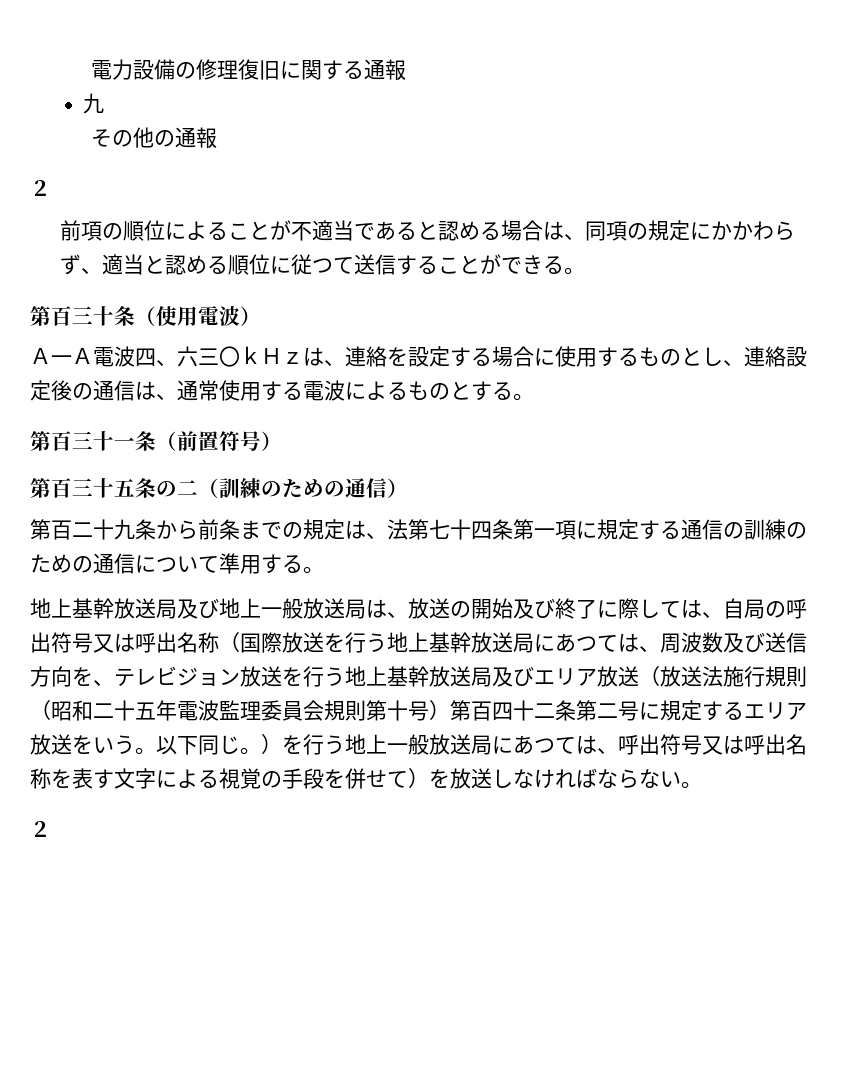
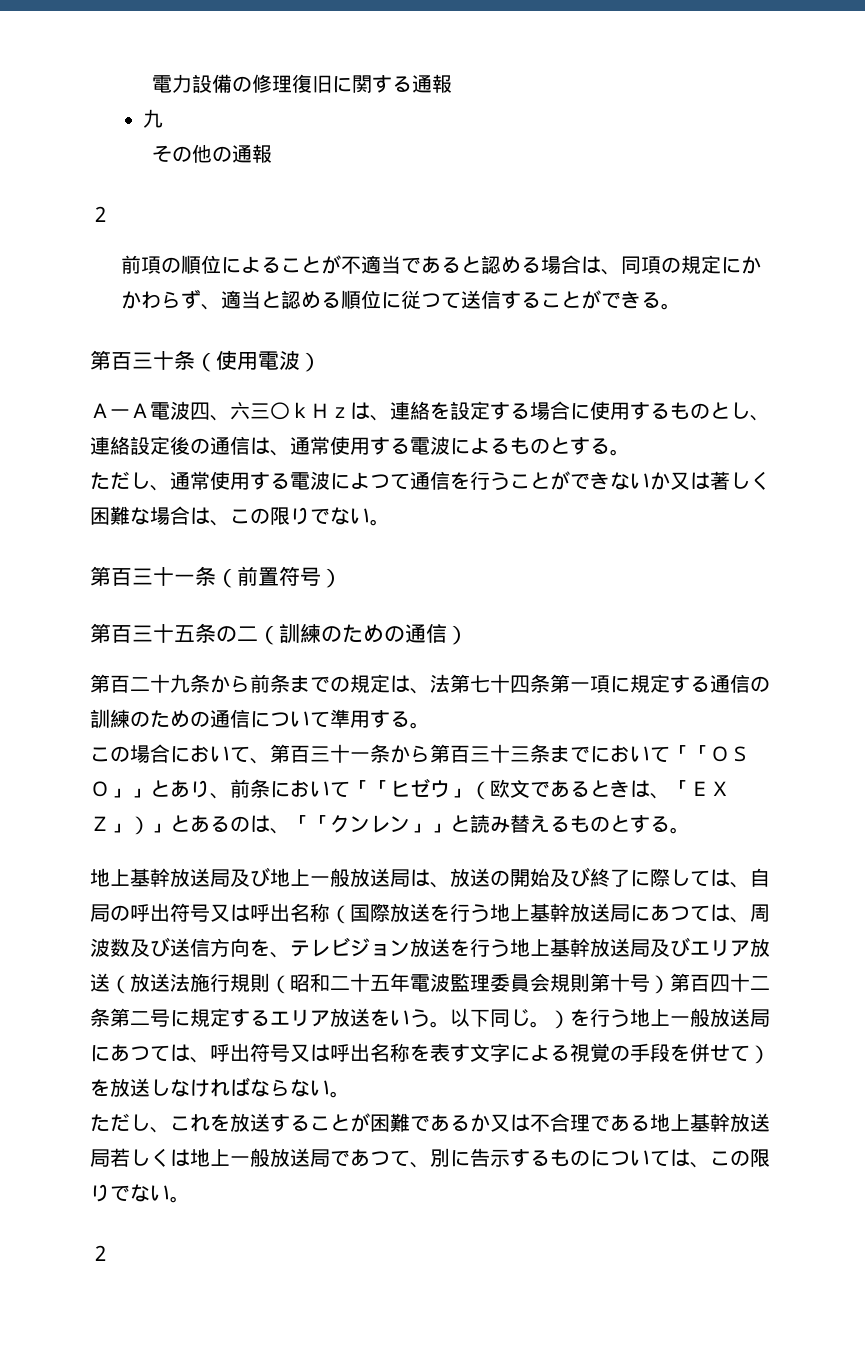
(534, 397) none -> [90,471,770,491] [90,506,390,526] // ただし、通常使用する電波によつて通信を行うことができないか又は著しく困難な場合は、この限りでない。
(324, 570) none -> [90,744,750,764] [90,778,730,800] [90,814,690,835] // この場合において、第百三十一条から第百三十三条までにおいて「「ＯＳＯ」」とあり、前条において「「ヒゼウ」（欧文であるときは、「ＥＸＺ」）」とあるのは、「「クンレン」」と読み替えるものとする。
(702, 785) none -> [90,1113,770,1133] [90,1148,770,1168] [90,1184,190,1203] // ただし、これを放送することが困難であるか又は不合理である地上基幹放送局若しくは地上一般放送局であつて、別に告示するものについては、この限りでない。

